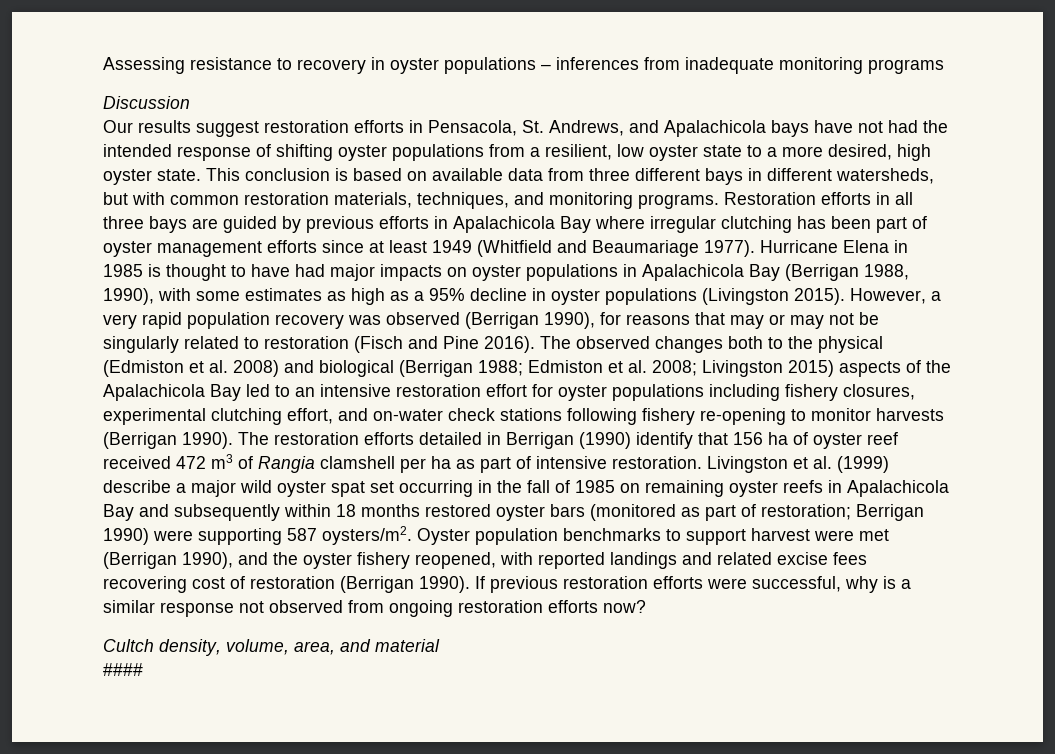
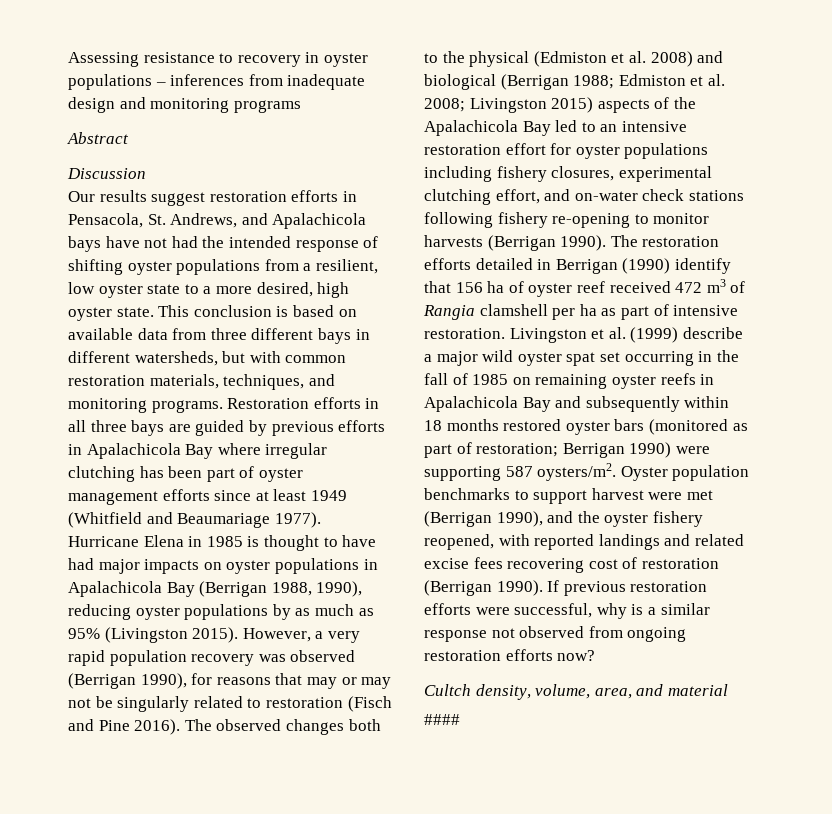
(774, 65) none -> [68,97,146,113] design and
(944, 66) none -> [67,132,129,144] // Abstract
[158,288,697,305] with some estimates as high as a 95% decline in oyster populations -> [68,604,374,620] [68,628,100,639] reducing oyster populations by as much as 95%

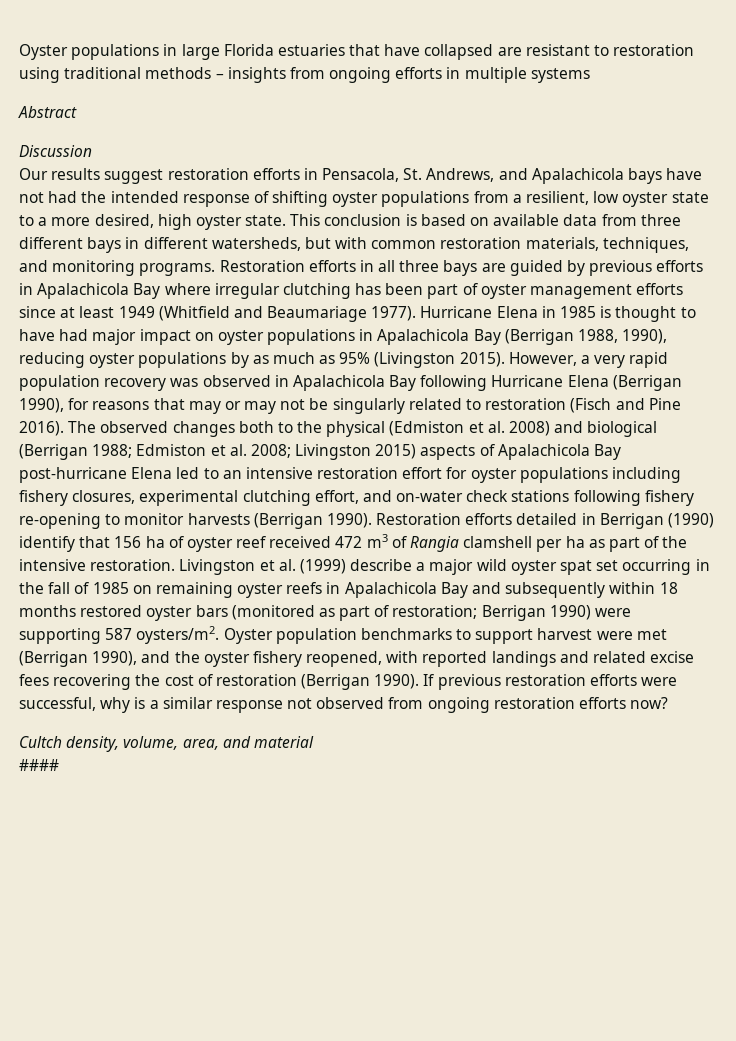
[68,52,368,67] [68,74,366,90] [68,97,301,113] Assessing resistance to recovery in oyster populations – inferences from inadequate design and monitoring programs -> [19,44,695,60] [19,67,590,83] Oyster populations in large Florida estuaries that have collapsed are resistant to restoration using traditional methods – insights from ongoing efforts in multiple systems
[144,559,200,574] impacts -> [139,329,191,345] impact
(356, 656) none -> [274,375,609,391] in Apalachicola Bay following Hurricane Elena
[673,97,696,109] [424,120,551,136] the Apalachicola Bay -> [497,444,622,460] [19,467,173,483] Apalachicola Bay post-hurricane Elena
[610,235,720,247] The restoration -> [376,513,462,525] Restoration
(669, 310) none -> [662,536,688,548] the
(585, 565) none -> [135,674,161,686] the

